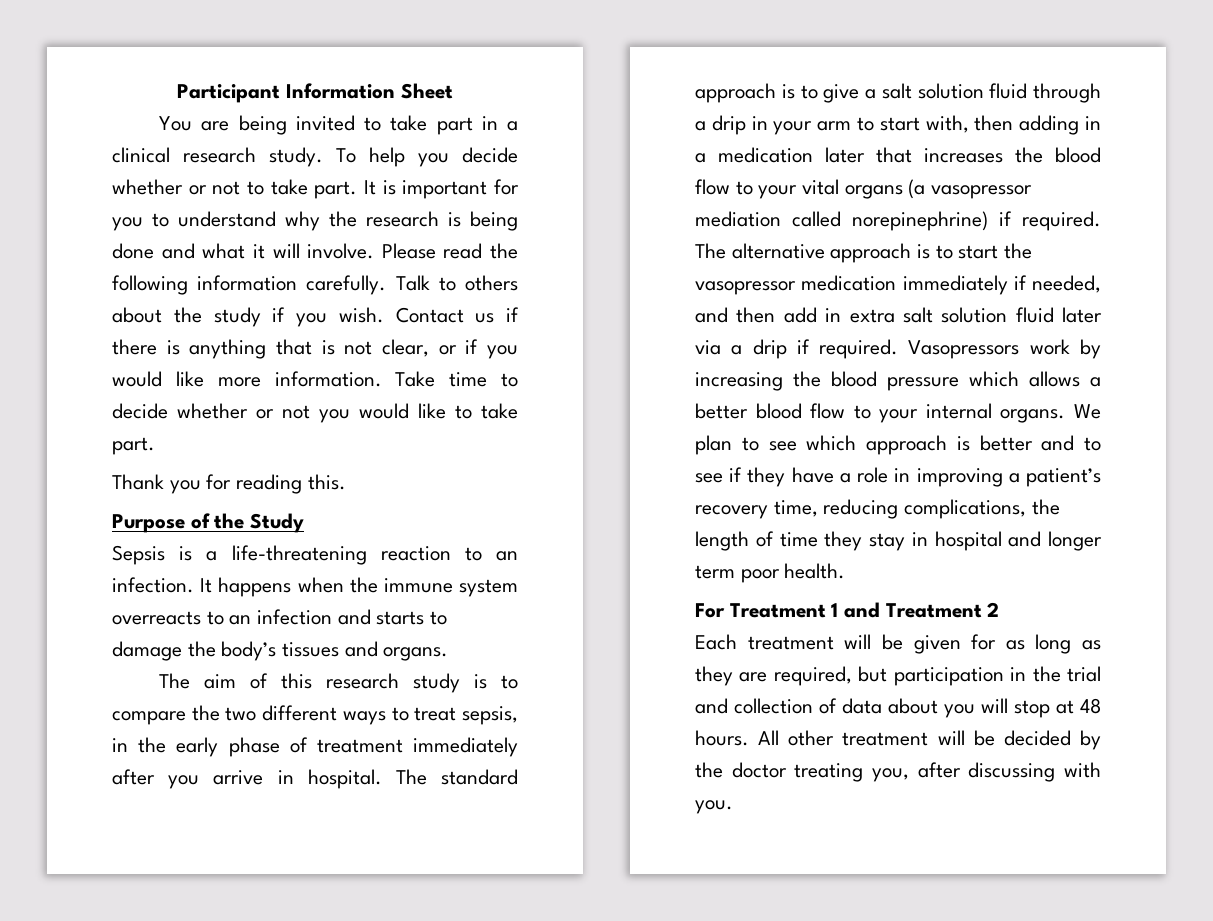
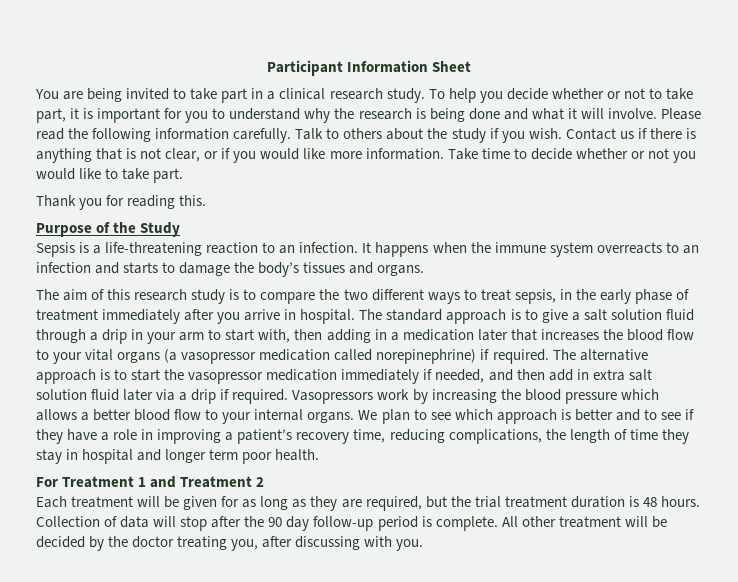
[314,180,376,199] part. It -> [36,108,80,123] part, it
[695,211,781,227] mediation -> [259,349,331,361] medication
[893,666,1101,686] [695,698,1101,718] [695,730,749,746] participation in the trial and collection of data about you will stop at 48 hours. -> [450,496,700,508] [36,516,498,531] the trial treatment duration is 48 hours. Collection of data will stop after the 90 day follow-up period is complete.

